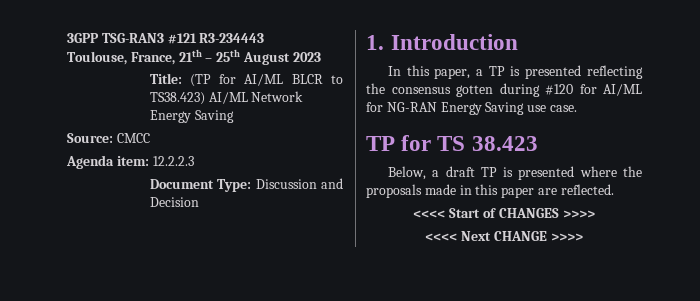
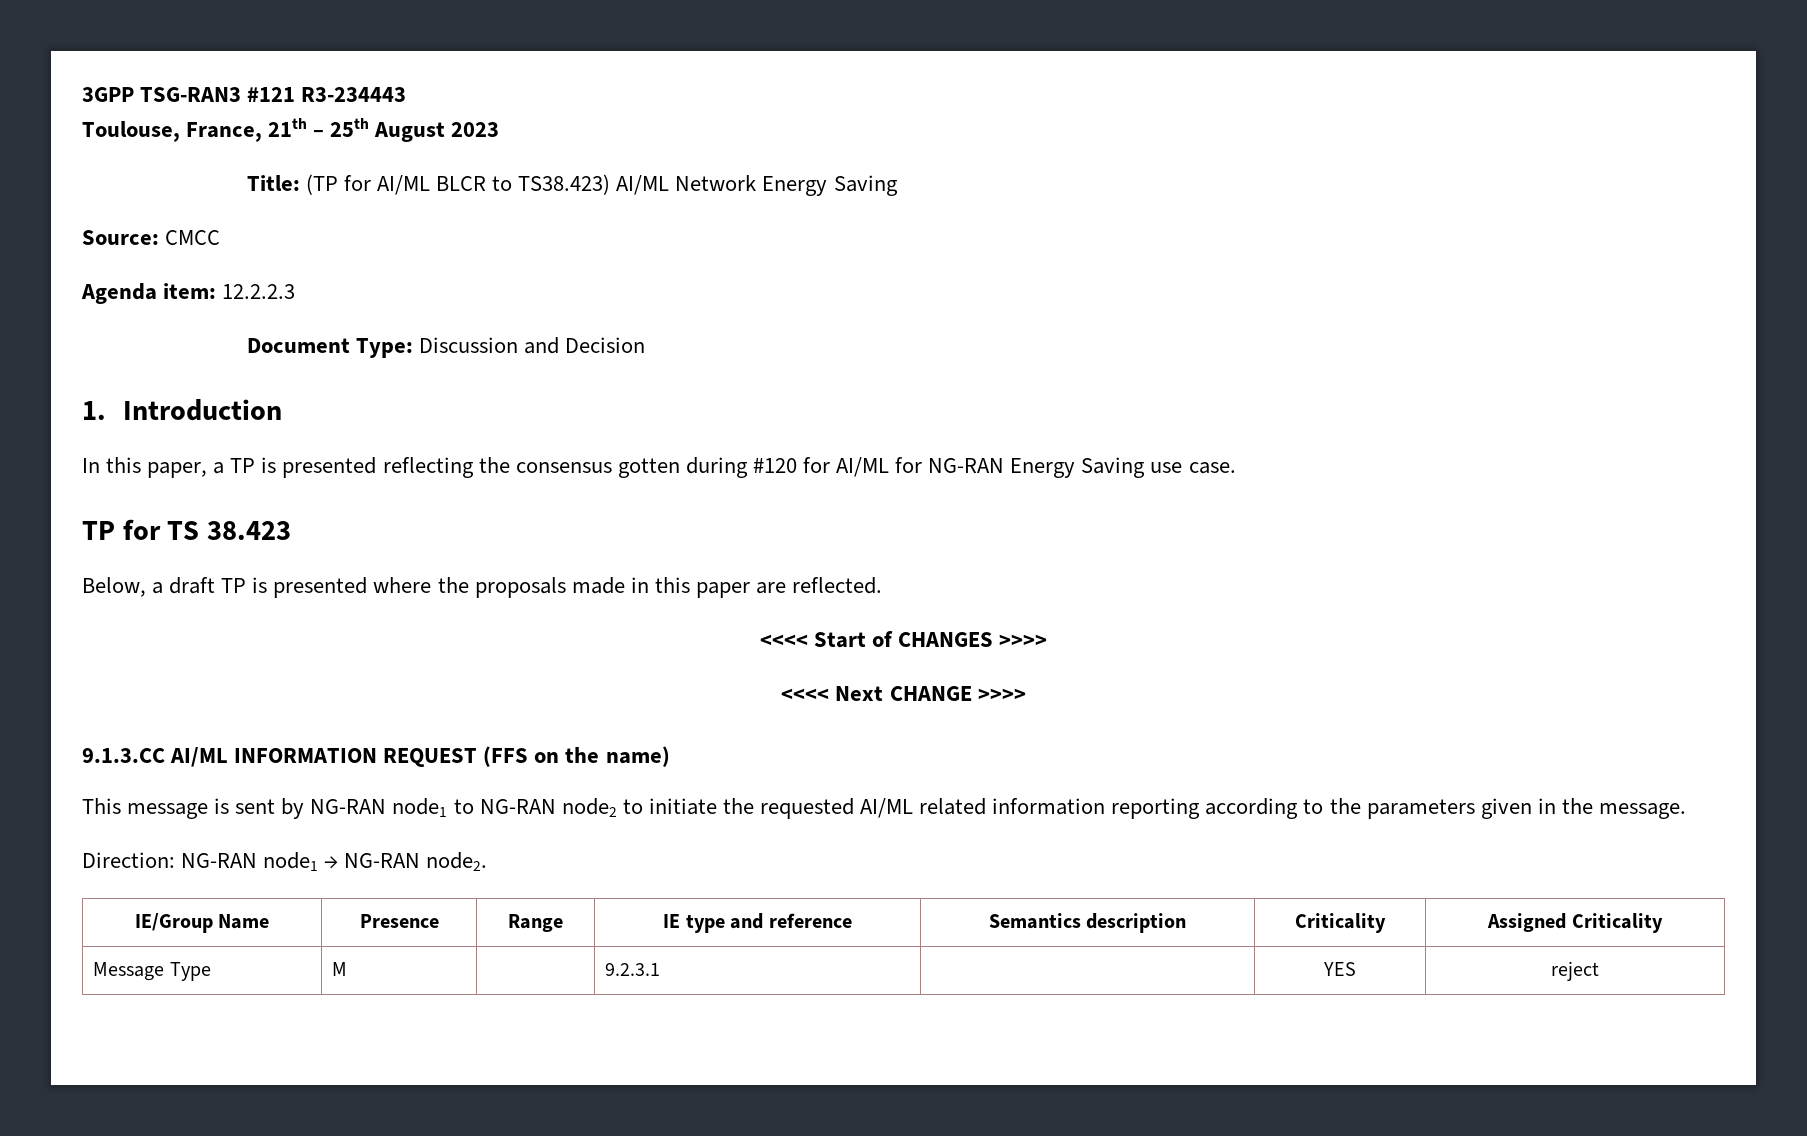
(583, 237) none -> [82,746,670,767] [82,798,1686,819] [82,852,488,871] [134,913,270,933] [359,914,439,928] [508,914,563,932] [663,913,852,933] [988,913,1187,933] [1295,913,1386,933] [1487,913,1663,933] [93,962,211,981] [332,962,348,976] [605,963,661,976] [1323,962,1356,976] [1551,961,1599,981] // 9.1.3.CC AI/ML INFORMATION REQUEST (FFS on the name) // This message is sent by NG-RAN node1 to NG-RAN node2 to initiate the requested AI/ML related information reporting according to the parameters given in the message. // Direction: NG-RAN node1 → NG-RAN node2. // IE/Group Name | Presence | Range | IE type and reference | Semantics description | Criticality | Assigned Criticality // Message Type | M | | 9.2.3.1 | | YES | reject

